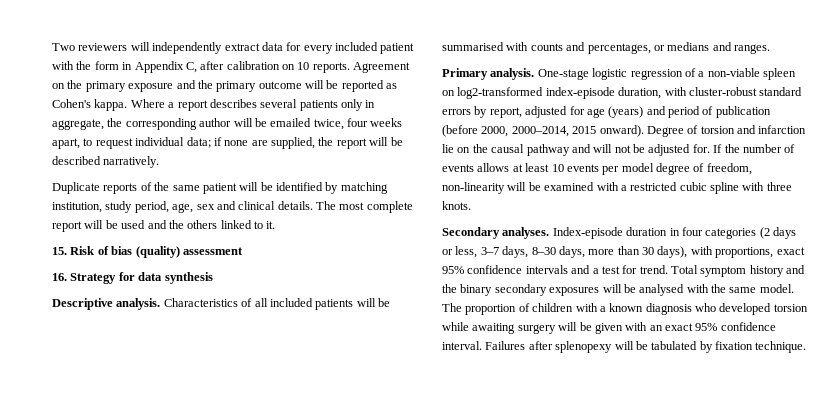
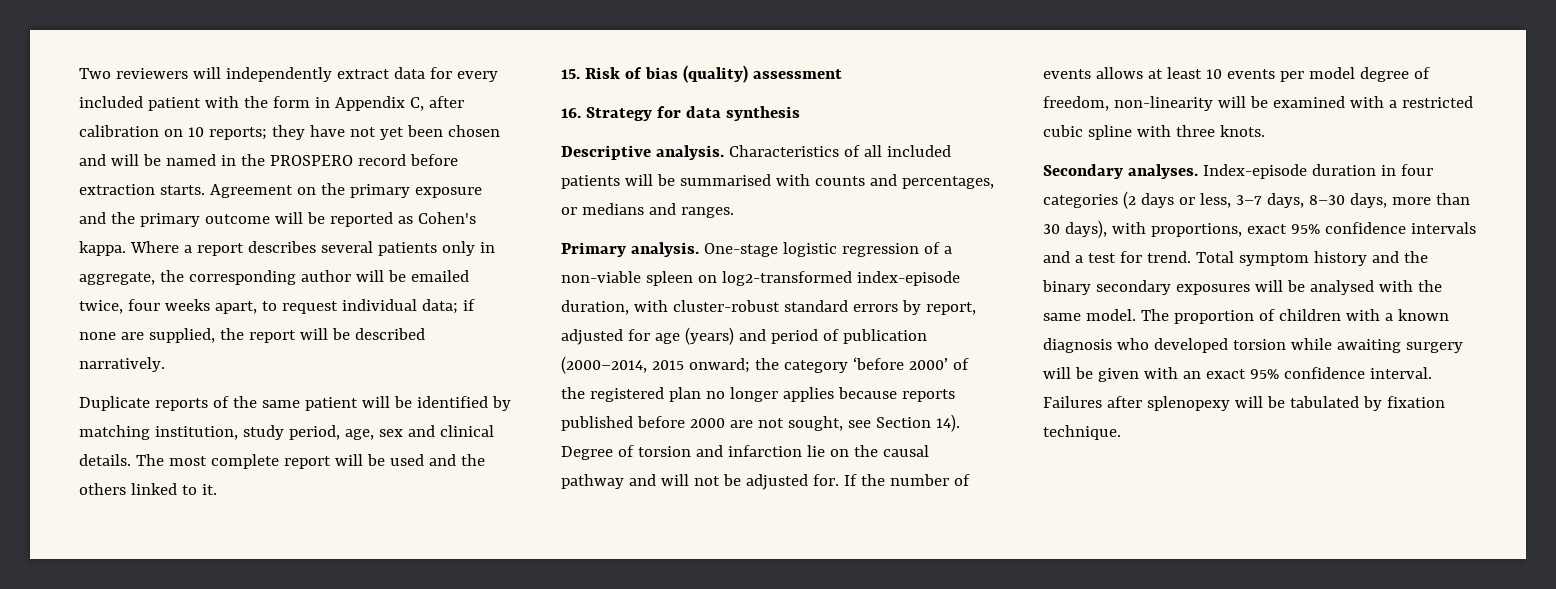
[312,62,350,73] reports. -> [208,125,500,140] [79,154,458,166] [79,184,205,195] reports; they have not yet been chosen and will be named in the PROSPERO record before extraction starts.
[442,125,644,137] (before 2000, 2000–2014, 2015 onward). -> [561,356,969,374] [561,387,955,402] [561,414,960,432] (2000–2014, 2015 onward; the category ‘before 2000’ of the registered plan no longer applies because reports published before 2000 are not sought, see Section 14).

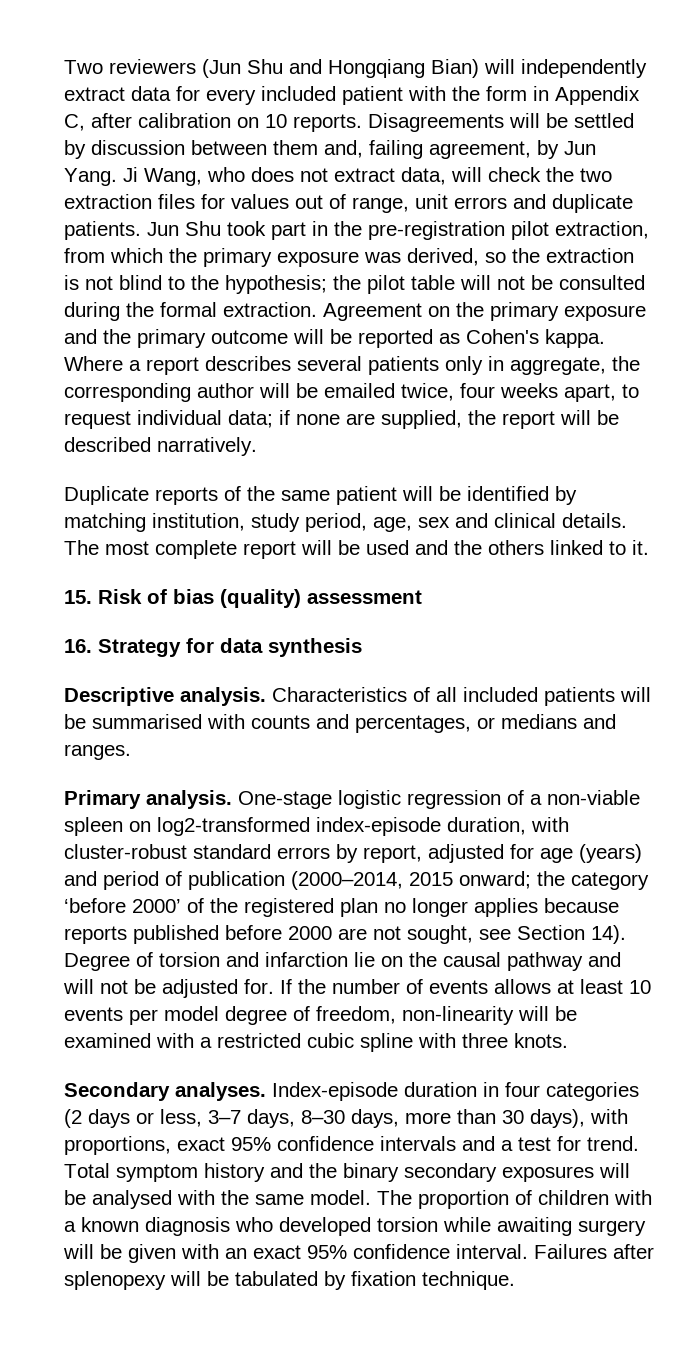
(188, 73) none -> [202,59,479,78] (Jun Shu and Hongqiang Bian)
[208,125,500,140] [79,154,458,166] [79,184,205,195] reports; they have not yet been chosen and will be named in the PROSPERO record before extraction starts. -> [293,113,634,132] [64,140,596,159] [64,167,612,186] [64,194,633,213] [64,221,649,240] [64,248,634,267] [64,275,645,294] [64,302,317,321] reports. Disagreements will be settled by discussion between them and, failing agreement, by Jun Yang. Ji Wang, who does not extract data, will check the two extraction files for values out of range, unit errors and duplicate patients. Jun Shu took part in the pre-registration pilot extraction, from which the primary exposure was derived, so the extraction is not blind to the hypothesis; the pilot table will not be consulted during the formal extraction.

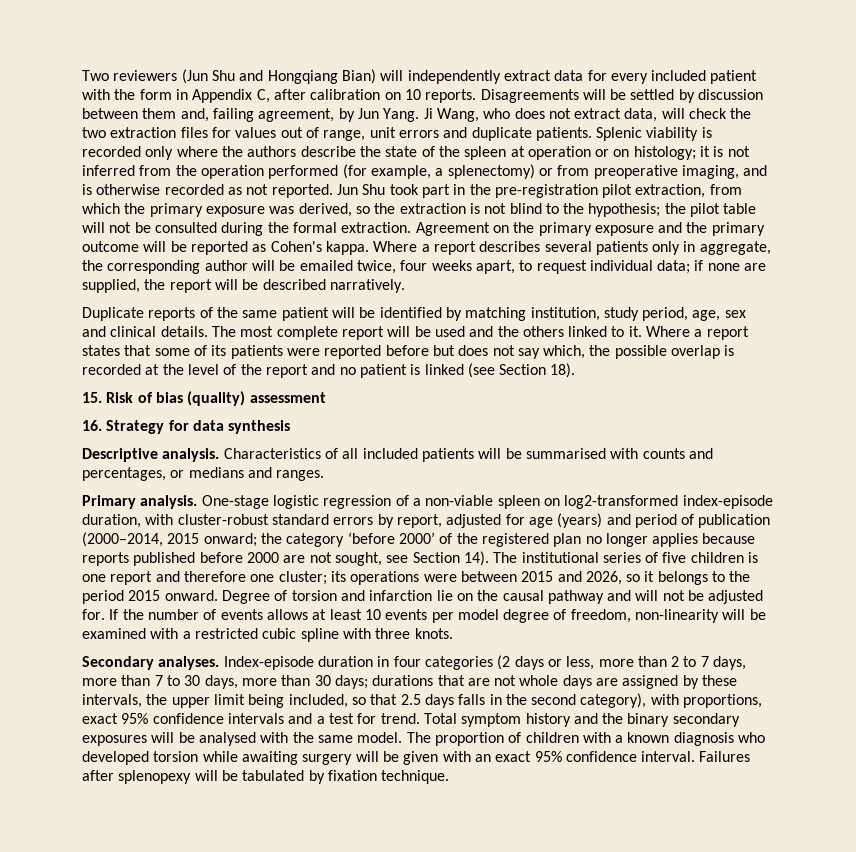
(141, 230) none -> [596,127,712,141] [82,146,750,160] [82,164,768,179] [82,184,333,198] Splenic viability is recorded only where the authors describe the state of the spleen at operation or on histology; it is not inferred from the operation performed (for example, a splenectomy) or from preoperative imaging, and is otherwise recorded as not reported.
(649, 547) none -> [646,326,749,340] [82,345,735,359] [82,363,576,378] Where a report states that some of its patients were reported before but does not say which, the possible overlap is recorded at the level of the report and no patient is linked (see Section 18).
(626, 934) none -> [493,552,759,563] [82,571,751,585] [82,590,218,604] The institutional series of five children is one report and therefore one cluster; its operations were between 2015 and 2026, so it belongs to the period 2015 onward.
[208,1109,585,1128] 3–7 days, 8–30 days, more than 30 days), -> [598,656,747,670] [82,675,738,689] [82,693,647,708] more than 2 to 7 days, more than 7 to 30 days, more than 30 days; durations that are not whole days are assigned by these intervals, the upper limit being included, so that 2.5 days falls in the second category),

